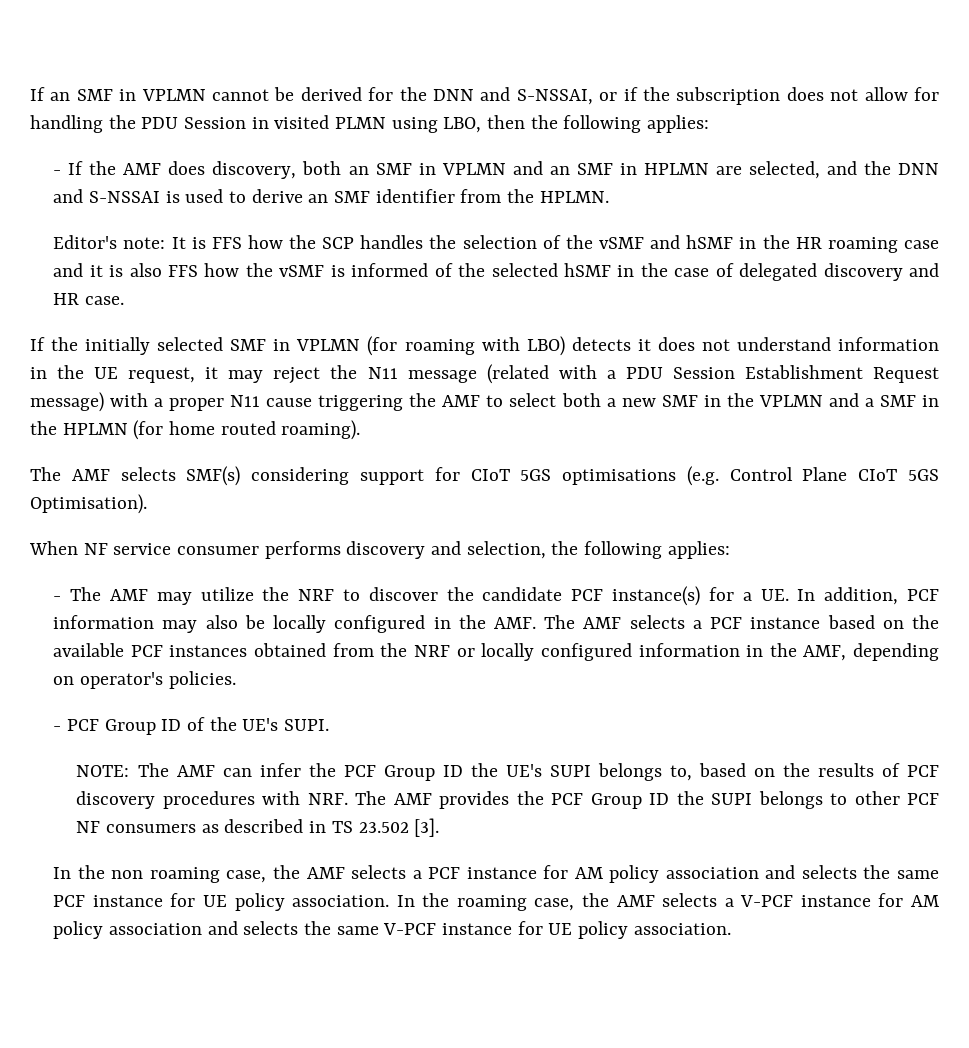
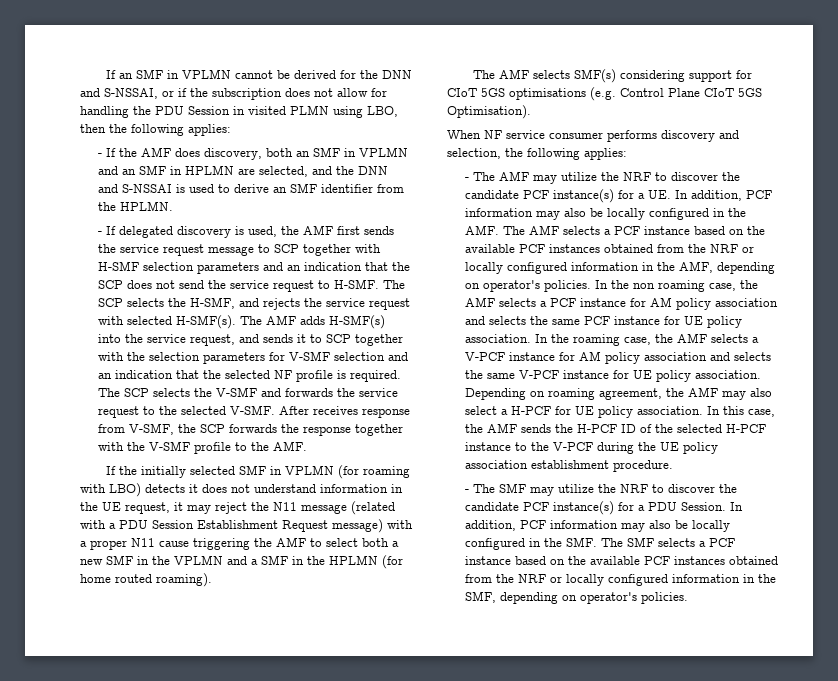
[53,235,940,253] [53,263,939,281] [53,293,124,305] Editor's note: It is FFS how the SCP handles the selection of the vSMF and hSMF in the HR roaming case and it is also FFS how the vSMF is informed of the selected hSMF in the case of delegated discovery and HR case. -> [98,225,395,238] [98,244,382,256] [98,261,411,274] [98,279,406,292] [98,297,411,310] [98,315,386,329] [98,334,404,346] [98,351,409,364] [98,370,402,382] [98,387,399,397] [98,405,411,418] [98,423,404,436] [98,441,308,454] - If delegated discovery is used, the AMF first sends the service request message to SCP together with H-SMF selection parameters and an indication that the SCP does not send the service request to H-SMF. The SCP selects the H-SMF, and rejects the service request with selected H-SMF(s). The AMF adds H-SMF(s) into the service request, and sends it to SCP together with the selection parameters for V-SMF selection and an indication that the selected NF profile is required. The SCP selects the V-SMF and forwards the service request to the selected V-SMF. After receives response from V-SMF, the SCP forwards the response together with the V-SMF profile to the AMF.
[53,717,329,735] [76,763,939,781] [76,791,940,809] [76,818,440,837] // - PCF Group ID of the UE's SUPI. // NOTE: The AMF can infer the PCF Group ID the UE's SUPI belongs to, based on the results of PCF discovery procedures with NRF. The AMF provides the PCF Group ID the SUPI belongs to other PCF NF consumers as described in TS 23.502 [3]. // -> (592, 286) none
(731, 929) none -> [465,387,773,400] [465,406,776,418] [465,423,767,433] [465,442,719,454] [465,460,674,472] [465,483,738,496] [465,501,744,515] [465,520,731,532] [465,537,736,550] [465,556,779,565] [465,574,777,586] [465,591,689,604] Depending on roaming agreement, the AMF may also select a H-PCF for UE policy association. In this case, the AMF sends the H-PCF ID of the selected H-PCF instance to the V-PCF during the UE policy association establishment procedure. // - The SMF may utilize the NRF to discover the candidate PCF instance(s) for a PDU Session. In addition, PCF information may also be locally configured in the SMF. The SMF selects a PCF instance based on the available PCF instances obtained from the NRF or locally configured information in the SMF, depending on operator's policies.

